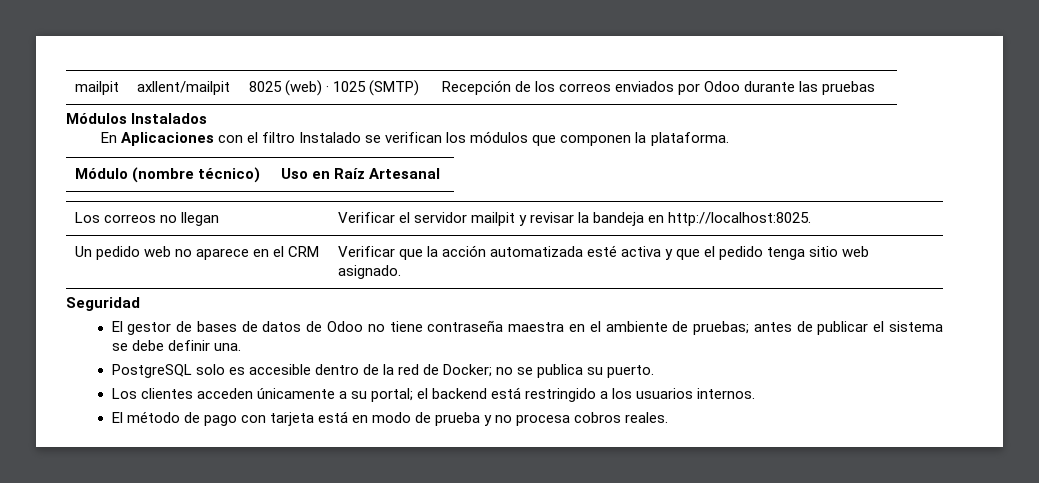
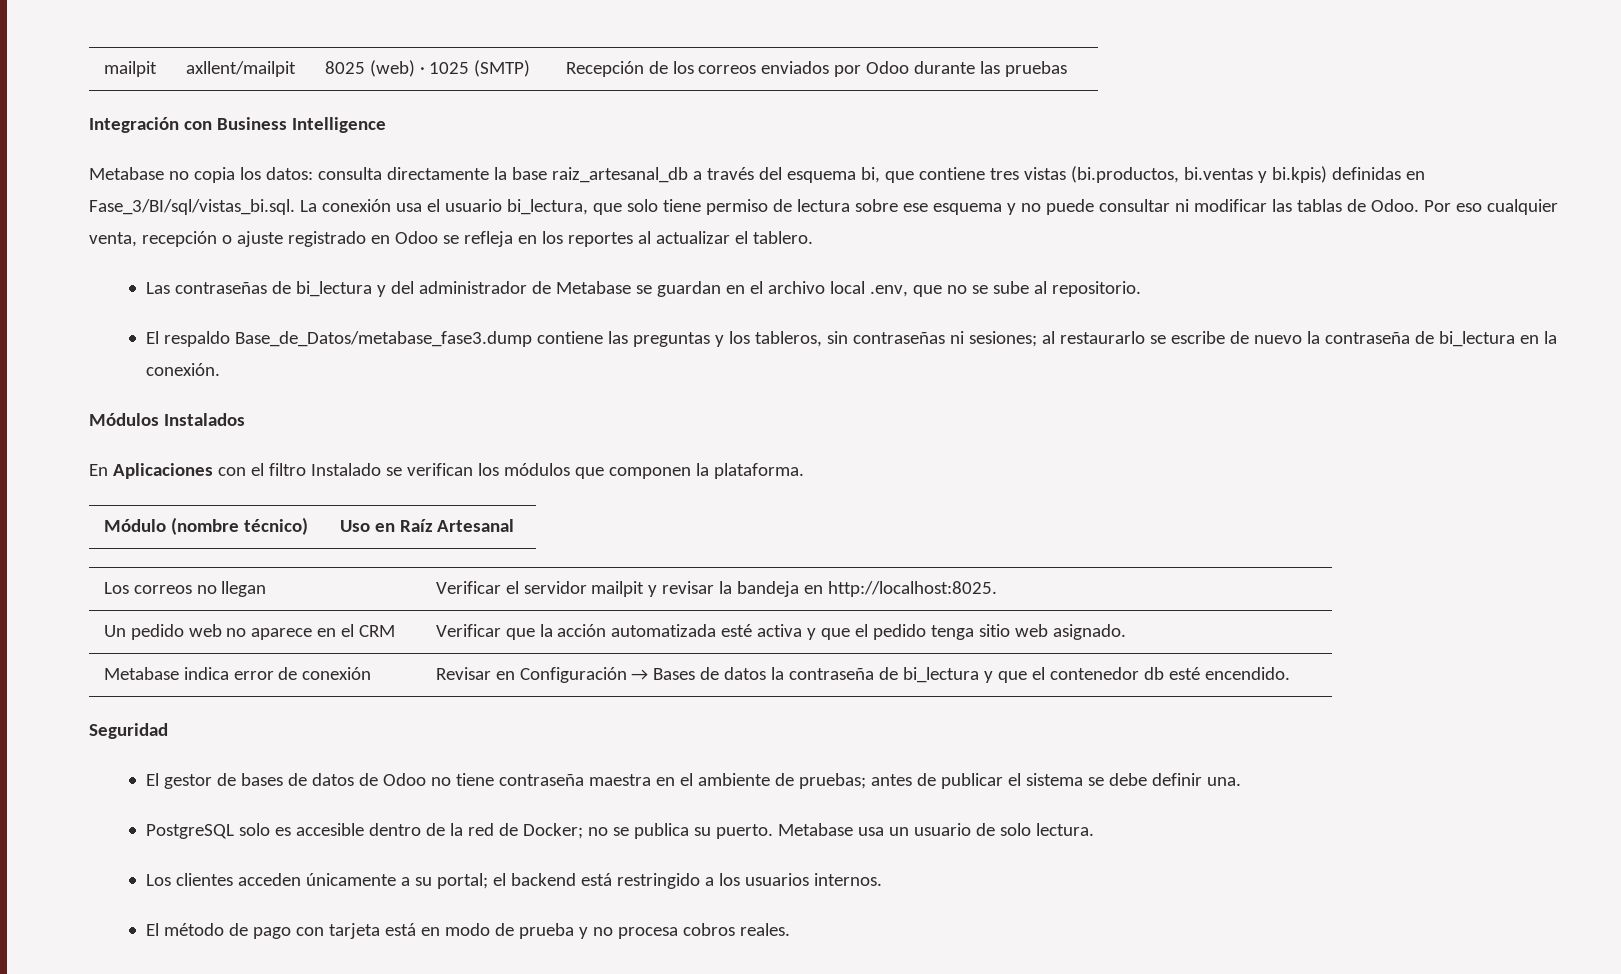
(876, 88) none -> [89,117,386,133] [89,166,1425,183] [89,199,1558,215] [89,231,813,247] [145,281,1141,297] [145,331,1557,347] [145,363,220,376] // Integración con Business Intelligence // Metabase no copia los datos: consulta directamente la base raiz_artesanal_db a través del esquema bi, que contiene tres vistas (bi.productos, bi.ventas y bi.kpis) definidas en Fase_3/BI/sql/vistas_bi.sql. La conexión usa el usuario bi_lectura, que solo tiene permiso de lectura sobre ese esquema y no puede consultar ni modificar las tablas de Odoo. Por eso cualquier venta, recepción o ajuste registrado en Odoo se refleja en los reportes al actualizar el tablero. // Las contraseñas de bi_lectura y del administrador de Metabase se guardan en el archivo local .env, que no se sube al repositorio. // El respaldo Base_de_Datos/metabase_fase3.dump contiene las preguntas y los tableros, sin contraseñas ni sesiones; al restaurarlo se escribe de nuevo la contraseña de bi_lectura en la conexión.
(401, 272) none -> [103,667,372,680] [435,667,1291,683] // Metabase indica error de conexión | Revisar en Configuración → Bases de datos la contraseña de bi_lectura y que el contenedor db esté encendido.
(655, 371) none -> [777,823,1094,836] Metabase usa un usuario de solo lectura.

